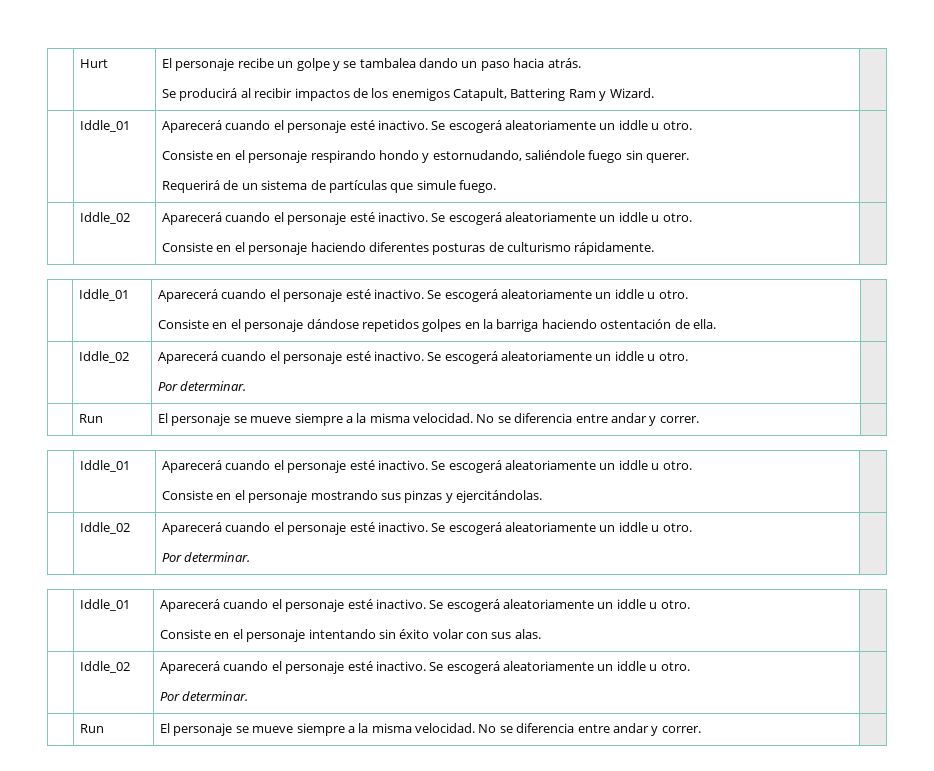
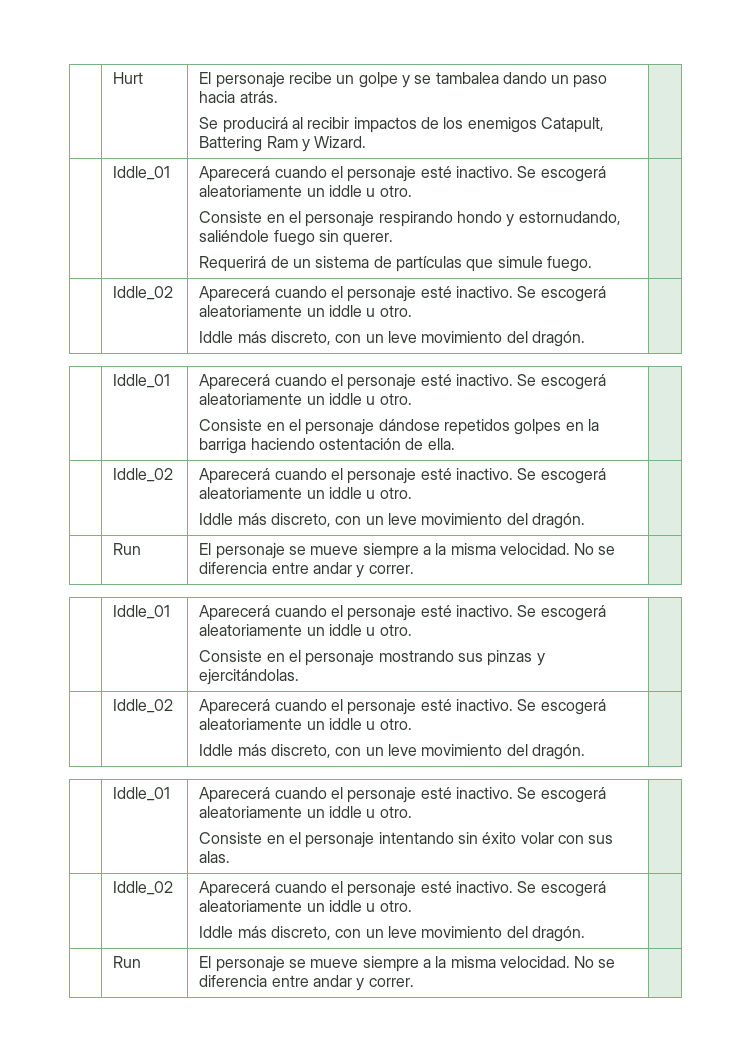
[162,242,655,255] Consiste en el personaje haciendo diferentes posturas de culturismo rápidamente. -> [199,331,585,347] Iddle más discreto, con un leve movimiento del dragón.
[158,381,247,391] Por determinar. -> [199,513,585,529] Iddle más discreto, con un leve movimiento del dragón.
[162,552,251,562] Por determinar. -> [199,744,585,760] Iddle más discreto, con un leve movimiento del dragón.
[160,691,249,701] Por determinar. -> [199,926,585,942] Iddle más discreto, con un leve movimiento del dragón.

